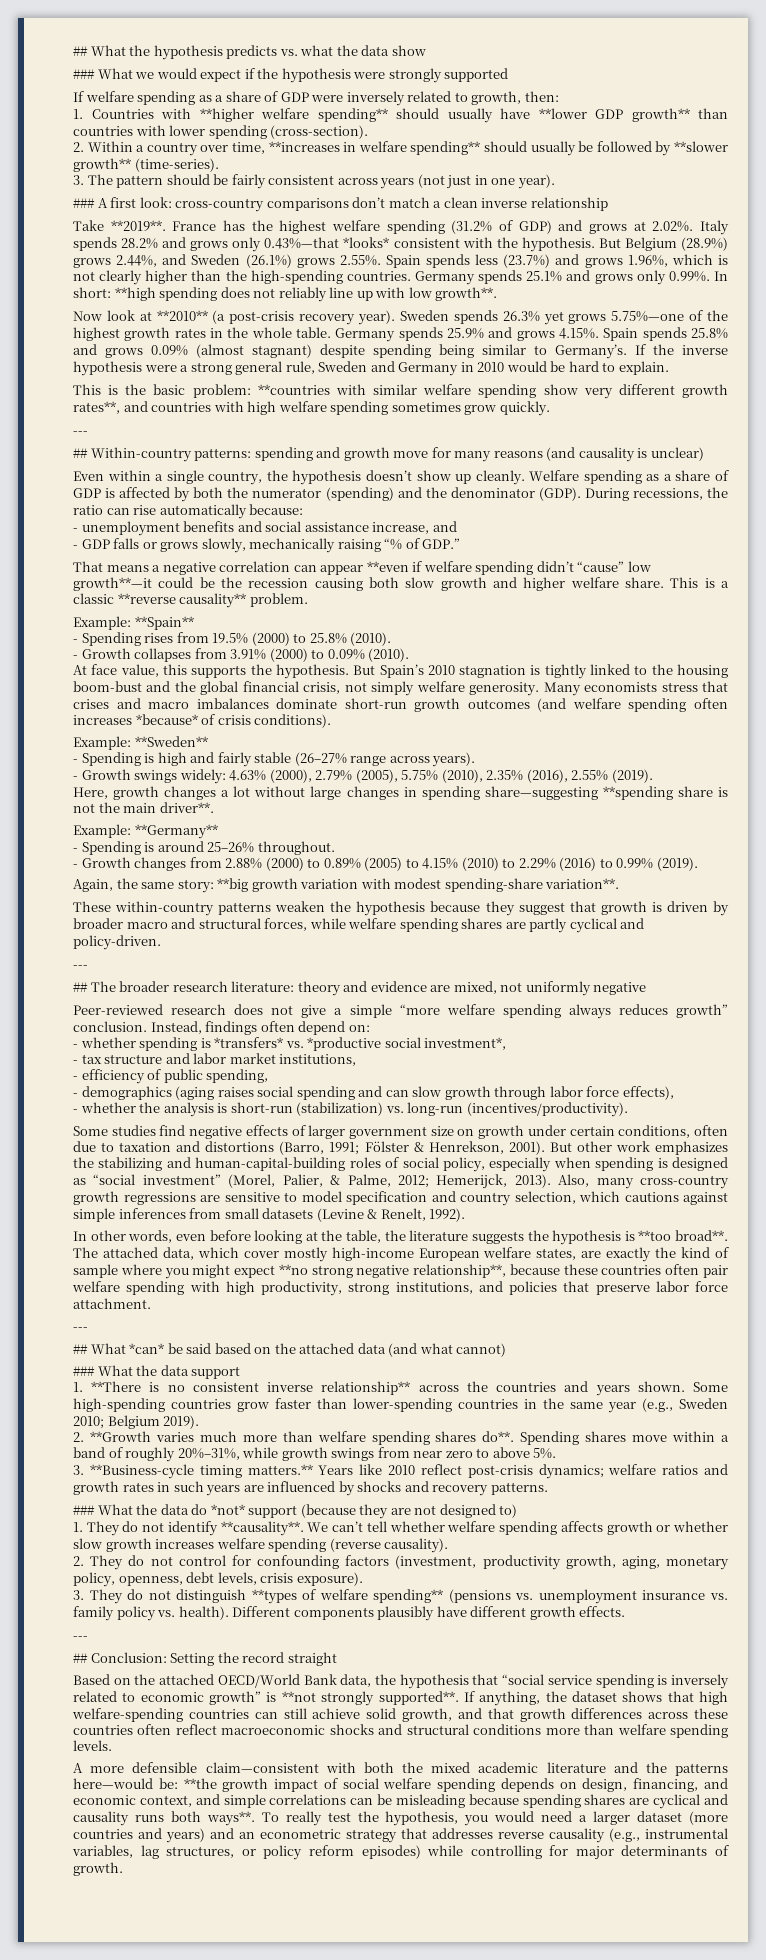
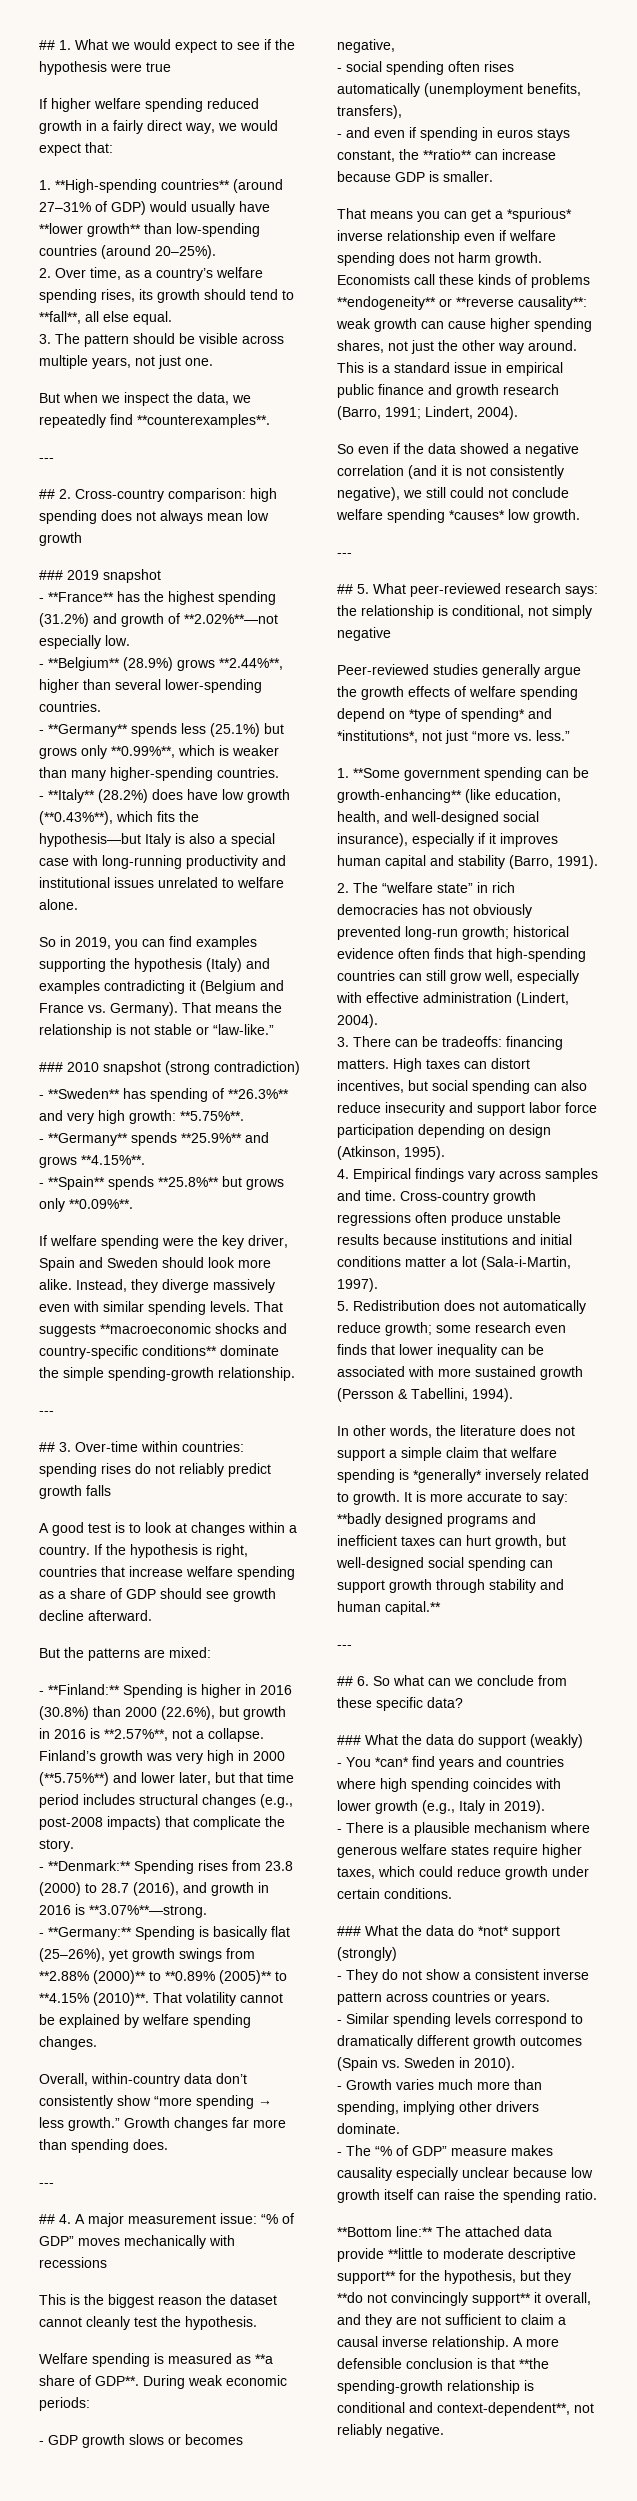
[73,45,426,60] [73,69,95,79] ## What the hypothesis predicts vs. what the data show // ### -> [39,40,71,50] ## 1.
(242, 75) none -> [221,40,260,50] to see
[388,68,509,83] [73,91,84,102] strongly supported // If -> [146,62,171,72] [39,98,259,112] [39,120,278,134] [39,142,113,156] [39,179,283,193] [39,201,270,215] [39,223,260,237] [39,245,216,259] [39,267,263,281] [39,289,294,303] [39,311,172,325] [39,333,284,347] [39,355,213,369] [39,392,251,406] [39,414,270,428] [39,458,54,462] [39,488,277,502] [39,510,269,524] [39,532,82,546] [39,569,161,583] [39,591,276,605] [39,613,278,627] [39,635,130,649] [39,657,283,671] [39,679,262,693] [39,701,101,712] [39,723,284,737] [39,745,279,759] [39,767,279,781] [39,789,290,803] [39,811,199,825] [39,833,275,847] [39,855,286,869] [39,877,284,888] [39,899,78,910] [39,936,257,950] [39,958,270,972] [39,980,284,994] [39,1002,282,1016] [39,1024,274,1038] [39,1061,300,1075] [39,1088,289,1102] [39,1110,244,1124] [39,1132,269,1146] [39,1155,145,1168] [39,1176,284,1190] [39,1198,133,1212] [39,1235,288,1249] [39,1257,271,1271] [39,1279,275,1293] [39,1301,283,1315] [39,1323,287,1337] [39,1345,279,1359] [39,1367,295,1381] [39,1411,54,1415] [39,1441,244,1452] [39,1463,271,1477] [39,1485,111,1499] [39,1522,297,1536] [39,1544,248,1558] [39,1566,183,1577] true // If higher welfare spending reduced growth in a fairly direct way, we would expect that: // 1. **High-spending countries** (around 27–31% of GDP) would usually have **lower growth** than low-spending countries (around 20–25%). // 2. Over time, as a country’s welfare spending rises, its growth should tend to **fall**, all else equal. // 3. The pattern should be visible across multiple years, not just one. // But when we inspect the data, we repeatedly find **counterexamples**. // --- // ## 2. Cross-country comparison: high spending does not always mean low growth // ### 2019 snapshot // - **France** has the highest spending (31.2%) and growth of **2.02%**—not especially low. // - **Belgium** (28.9%) grows **2.44%**, higher than several lower-spending countries. // - **Germany** spends less (25.1%) but grows only **0.99%**, which is weaker than many higher-spending countries. // - **Italy** (28.2%) does have low growth (**0.43%**), which fits the hypothesis—but Italy is also a special case with long-running productivity and institutional issues unrelated to welfare alone. // So in 2019, you can find examples supporting the hypothesis (Italy) and examples contradicting it (Belgium and France vs. Germany). That means the relationship is not stable or “law-like.” // ### 2010 snapshot (strong contradiction) // - **Sweden** has spending of **26.3%** and very high growth: **5.75%**. // - **Germany** spends **25.9%** and grows **4.15%**. // - **Spain** spends **25.8%** but grows only **0.09%**. // If welfare spending were the key driver, Spain and Sweden should look more alike. Instead, they diverge massively even with similar spending levels. That suggests **macroeconomic shocks and country-specific conditions** dominate the simple spending-growth relationship. // --- // ## 3. Over-time within countries: spending rises do not reliably predict growth falls // A good test is to look at changes within a country. If the hypothesis is right, countries that increase
[311,91,559,106] [73,108,728,123] [73,125,369,139] [73,141,729,156] [73,158,219,172] [73,174,555,189] [73,197,608,212] [73,220,729,235] [73,237,729,252] [73,254,728,268] [73,270,728,285] [73,287,498,302] [73,310,729,325] [73,327,729,342] [73,344,728,359] [73,361,669,376] [73,384,728,399] [73,401,550,416] [73,431,88,435] [73,447,704,462] [73,470,729,485] [73,487,728,502] [73,504,304,519] [73,521,457,536] [73,538,461,553] [73,561,651,575] [73,577,730,591] [73,593,308,608] [73,616,194,630] [73,632,392,646] [73,648,410,662] [73,664,728,679] [73,681,728,696] [73,698,728,712] [73,714,332,728] [73,736,208,750] [73,752,476,767] [73,769,653,784] [73,786,729,800] [73,802,214,813] [73,824,218,839] [73,841,335,855] [73,857,698,871] [73,878,620,893] [73,901,730,916] [73,918,645,933] [73,935,161,950] [73,965,88,969] [73,981,647,996] [73,1004,728,1019] [73,1021,370,1035] [73,1037,507,1051] [73,1053,357,1066] [73,1069,269,1084] [73,1086,674,1100] [73,1102,628,1117] [73,1125,728,1139] [73,1141,728,1155] [73,1157,728,1172] [73,1174,729,1189] [73,1191,728,1206] [73,1208,466,1222] [73,1230,728,1245] [73,1247,730,1262] [73,1264,728,1279] [72,1281,728,1296] [73,1298,151,1309] [73,1327,88,1331] [73,1343,507,1357] [73,1365,241,1379] [73,1381,729,1396] [73,1398,728,1413] [73,1415,200,1429] [73,1431,730,1445] [73,1447,557,1462] [73,1464,729,1479] [73,1481,548,1496] were inversely related to growth, then: // 1. Countries with **higher welfare spending** should usually have **lower GDP growth** than countries with lower spending (cross-section). // 2. Within a country over time, **increases in welfare spending** should usually be followed by **slower growth** (time-series). // 3. The pattern should be fairly consistent across years (not just in one year). // ### A first look: cross-country comparisons don’t match a clean inverse relationship // Take **2019**. France has the highest welfare spending (31.2% of GDP) and grows at 2.02%. Italy spends 28.2% and grows only 0.43%—that *looks* consistent with the hypothesis. But Belgium (28.9%) grows 2.44%, and Sweden (26.1%) grows 2.55%. Spain spends less (23.7%) and grows 1.96%, which is not clearly higher than the high-spending countries. Germany spends 25.1% and grows only 0.99%. In short: **high spending does not reliably line up with low growth**. // Now look at **2010** (a post-crisis recovery year). Sweden spends 26.3% yet grows 5.75%—one of the highest growth rates in the whole table. Germany spends 25.9% and grows 4.15%. Spain spends 25.8% and grows 0.09% (almost stagnant) despite spending being similar to Germany’s. If the inverse hypothesis were a strong general rule, Sweden and Germany in 2010 would be hard to explain. // This is the basic problem: **countries with similar welfare spending show very different growth rates**, and countries with high welfare spending sometimes grow quickly. // --- // ## Within-country patterns: spending and growth move for many reasons (and causality is unclear) // Even within a single country, the hypothesis doesn’t show up cleanly. Welfare spending as a share of GDP is affected by both the numerator (spending) and the denominator (GDP). During recessions, the ratio can rise automatically because: // - unemployment benefits and social assistance increase, and // - GDP falls or grows slowly, mechanically raising “% of GDP.” // That means a negative correlation can appear **even if welfare spending didn’t “cause” low growth**—it could be the recession causing both slow growth and higher welfare share. This is a classic **reverse causality** problem. // Example: **Spain** // - Spending rises from 19.5% (2000) to 25.8% (2010). // - Growth collapses from 3.91% (2000) to 0.09% (2010). // At face value, this supports the hypothesis. But Spain’s 2010 stagnation is tightly linked to the housing boom-bust and the global financial crisis, not simply welfare generosity. Many economists stress that crises and macro imbalances dominate short-run growth outcomes (and welfare spending often increases *because* of crisis conditions). // Example: **Sweden** // - Spending is high and fairly stable (26–27% range across years). // - Growth swings widely: 4.63% (2000), 2.79% (2005), 5.75% (2010), 2.35% (2016), 2.55% (2019). // Here, growth changes a lot without large changes in spending share—suggesting **spending share is not the main driver**. // Example: **Germany** // - Spending is around 25–26% throughout. // - Growth changes from 2.88% (2000) to 0.89% (2005) to 4.15% (2010) to 2.29% (2016) to 0.99% (2019). // Again, the same story: **big growth variation with modest spending-share variation**. // These within-country patterns weaken the hypothesis because they suggest that growth is driven by broader macro and structural forces, while welfare spending shares are partly cyclical and policy-driven. // --- // ## The broader research literature: theory and evidence are mixed, not uniformly negative // Peer-reviewed research does not give a simple “more welfare spending always reduces growth” conclusion. Instead, findings often depend on: // - whether spending is *transfers* vs. *productive social investment*, // - tax structure and labor market institutions, // - efficiency of public spending, // - demographics (aging raises social spending and can slow growth through labor force effects), // - whether the analysis is short-run (stabilization) vs. long-run (incentives/productivity). // Some studies find negative effects of larger government size on growth under certain conditions, often due to taxation and distortions (Barro, 1991; Fölster & Henrekson, 2001). But other work emphasizes the stabilizing and human-capital-building roles of social policy, especially when spending is designed as “social investment” (Morel, Palier, & Palme, 2012; Hemerijck, 2013). Also, many cross-country growth regressions are sensitive to model specification and country selection, which cautions against simple inferences from small datasets (Levine & Renelt, 1992). // In other words, even before looking at the table, the literature suggests the hypothesis is **too broad**. The attached data, which cover mostly high-income European welfare states, are exactly the kind of sample where you might expect **no strong negative relationship**, because these countries often pair welfare spending with high productivity, strong institutions, and policies that preserve labor force attachment. // --- // ## What *can* be said based on the attached data (and what cannot) // ### What the data support // 1. **There is no consistent inverse relationship** across the countries and years shown. Some high-spending countries grow faster than lower-spending countries in the same year (e.g., Sweden 2010; Belgium 2019). // 2. **Growth varies much more than welfare spending shares do**. Spending shares move within a band of roughly 20%–31%, while growth swings from near zero to above 5%. // 3. **Business-cycle timing matters.** Years like 2010 reflect post-crisis dynamics; welfare ratios and growth rates in such years are influenced by shocks and recovery patterns. -> [160,1588,276,1602] [39,1610,152,1621] [39,1647,211,1661] [39,1684,292,1698] [39,1706,286,1720] [39,1728,264,1742] [39,1750,285,1764] [39,1772,294,1786] [39,1794,293,1808] [39,1816,285,1830] [39,1839,74,1852] [39,1860,293,1874] [39,1882,269,1896] [39,1904,207,1918] [39,1926,290,1940] [39,1948,255,1962] [39,1970,287,1984] [39,1992,283,2006] [39,2014,251,2028] [39,2036,97,2050] [39,2073,247,2087] [39,2095,272,2109] [39,2117,286,2131] [39,2139,168,2153] [39,2183,54,2187] [39,2213,294,2227] [39,2235,235,2249] [39,2257,107,2268] [39,2294,277,2308] [39,2316,257,2330] [39,2353,273,2367] [39,2375,287,2389] [39,2397,90,2411] [39,2434,243,2448] [337,39,395,53] [337,61,514,75] [337,83,581,97] [337,105,402,119] [337,127,570,141] [337,149,556,162] [337,171,493,182] [337,208,572,222] [337,230,556,244] [337,252,542,266] [337,274,590,288] [337,296,587,310] [336,318,592,332] [337,340,577,354] [337,362,563,376] [337,384,559,398] [337,406,518,420] [337,443,579,457] [337,465,564,479] [337,487,569,501] [336,509,580,523] [337,553,352,557] [337,583,598,597] [337,605,592,619] [337,627,391,641] [337,664,581,678] [337,686,578,700] [337,708,552,722] [337,730,570,744] [337,767,589,781] [337,789,561,803] [337,811,539,825] [337,833,558,847] [337,855,598,869] [337,882,515,893] [337,904,532,918] [337,926,569,940] [337,948,586,962] [337,970,579,984] [336,992,569,1006] [337,1014,378,1028] [337,1036,563,1050] [337,1058,530,1072] [337,1080,587,1094] [337,1102,597,1116] [337,1124,551,1138] [337,1146,445,1160] [337,1168,598,1182] [337,1190,536,1204] [337,1212,561,1226] [337,1234,572,1245] [337,1256,571,1270] [337,1278,378,1292] [337,1300,586,1314] [337,1322,566,1336] [337,1344,544,1358] [337,1366,583,1380] [337,1388,513,1402] [337,1425,575,1438] [337,1447,557,1461] [337,1469,589,1483] [337,1491,568,1505] [337,1513,536,1527] [337,1535,566,1549] [336,1557,553,1571] [337,1579,564,1593] [337,1601,441,1615] [337,1645,352,1649] [337,1675,567,1686] [337,1697,463,1711] [337,1734,583,1748] [337,1756,564,1770] [336,1778,561,1792] [337,1800,545,1814] [337,1822,590,1836] [337,1844,582,1858] [337,1866,589,1880] [337,1888,452,1899] should see growth decline afterward. // But the patterns are mixed: // - **Finland:** Spending is higher in 2016 (30.8%) than 2000 (22.6%), but growth in 2016 is **2.57%**, not a collapse. Finland’s growth was very high in 2000 (**5.75%**) and lower later, but that time period includes structural changes (e.g., post-2008 impacts) that complicate the story. // - **Denmark:** Spending rises from 23.8 (2000) to 28.7 (2016), and growth in 2016 is **3.07%**—strong. // - **Germany:** Spending is basically flat (25–26%), yet growth swings from **2.88% (2000)** to **0.89% (2005)** to **4.15% (2010)**. That volatility cannot be explained by welfare spending changes. // Overall, within-country data don’t consistently show “more spending → less growth.” Growth changes far more than spending does. // --- // ## 4. A major measurement issue: “% of GDP” moves mechanically with recessions // This is the biggest reason the dataset cannot cleanly test the hypothesis. // Welfare spending is measured as **a share of GDP**. During weak economic periods: // - GDP growth slows or becomes negative, // - social spending often rises automatically (unemployment benefits, transfers), // - and even if spending in euros stays constant, the **ratio** can increase because GDP is smaller. // That means you can get a *spurious* inverse relationship even if welfare spending does not harm growth. Economists call these kinds of problems **endogeneity** or **reverse causality**: weak growth can cause higher spending shares, not just the other way around. This is a standard issue in empirical public finance and growth research (Barro, 1991; Lindert, 2004). // So even if the data showed a negative correlation (and it is not consistently negative), we still could not conclude welfare spending *causes* low growth. // --- // ## 5. What peer-reviewed research says: the relationship is conditional, not simply negative // Peer-reviewed studies generally argue the growth effects of welfare spending depend on *type of spending* and *institutions*, not just “more vs. less.” // 1. **Some government spending can be growth-enhancing** (like education, health, and well-designed social insurance), especially if it improves human capital and stability (Barro, 1991). // 2. The “welfare state” in rich democracies has not obviously prevented long-run growth; historical evidence often finds that high-spending countries can still grow well, especially with effective administration (Lindert, 2004). // 3. There can be tradeoffs: financing matters. High taxes can distort incentives, but social spending can also reduce insecurity and support labor force participation depending on design (Atkinson, 1995). // 4. Empirical findings vary across samples and time. Cross-country growth regressions often produce unstable results because institutions and initial conditions matter a lot (Sala-i-Martin, 1997). // 5. Redistribution does not automatically reduce growth; some research even finds that lower inequality can be associated with more sustained growth (Persson & Tabellini, 1994). // In other words, the literature does not support a simple claim that welfare spending is *generally* inversely related to growth. It is more accurate to say: **badly designed programs and inefficient taxes can hurt growth, but well-designed social spending can support growth through stability and human capital.** // --- // ## 6. So what can we conclude from these specific data? // ### What the data do support (weakly) // - You *can* find years and countries where high spending coincides with lower growth (e.g., Italy in 2019). // - There is a plausible mechanism where generous welfare states require higher taxes, which could reduce growth under certain conditions.
[300,1504,518,1519] [73,1521,729,1536] [73,1538,449,1553] [73,1555,729,1570] [73,1572,363,1587] [73,1589,728,1604] [73,1606,626,1621] [73,1636,88,1640] [73,1652,337,1666] [73,1674,729,1689] [73,1691,728,1706] [72,1708,728,1722] [73,1724,728,1738] [73,1740,112,1751] [73,1762,728,1776] [73,1778,728,1792] [73,1794,728,1809] [73,1811,728,1826] [73,1828,728,1843] [72,1845,729,1860] [73,1862,123,1876] (because they are not designed to) // 1. They do not identify **causality**. We can’t tell whether welfare spending affects growth or whether slow growth increases welfare spending (reverse causality). // 2. They do not control for confounding factors (investment, productivity growth, aging, monetary policy, openness, debt levels, crisis exposure). // 3. They do not distinguish **types of welfare spending** (pensions vs. unemployment insurance vs. family policy vs. health). Different components plausibly have different growth effects. // --- // ## Conclusion: Setting the record straight // Based on the attached OECD/World Bank data, the hypothesis that “social service spending is inversely related to economic growth” is **not strongly supported**. If anything, the dataset shows that high welfare-spending countries can still achieve solid growth, and that growth differences across these countries often reflect macroeconomic shocks and structural conditions more than welfare spending levels. // A more defensible claim—consistent with both the mixed academic literature and the patterns here—would be: **the growth impact of social welfare spending depends on design, financing, and economic context, and simple correlations can be misleading because spending shares are cyclical and causality runs both ways**. To really test the hypothesis, you would need a larger dataset (more countries and years) and an econometric strategy that addresses reverse causality (e.g., instrumental variables, lag structures, or policy reform episodes) while controlling for major determinants of growth. -> [337,1947,397,1961] [337,1969,589,1983] [337,1991,550,2005] [337,2013,583,2027] [337,2035,582,2049] [337,2057,515,2071] [337,2079,542,2090] [337,2101,539,2115] [337,2123,400,2134] [337,2145,553,2156] [337,2167,593,2181] [337,2189,597,2203] [337,2226,552,2237] [337,2248,576,2262] [337,2270,571,2284] [337,2292,591,2306] [337,2314,566,2328] [337,2336,559,2350] [337,2358,549,2369] [337,2380,534,2394] [337,2402,594,2416] [337,2424,444,2438] (strongly) // - They do not show a consistent inverse pattern across countries or years. // - Similar spending levels correspond to dramatically different growth outcomes (Spain vs. Sweden in 2010). // - Growth varies much more than spending, implying other drivers dominate. // - The “% of GDP” measure makes causality especially unclear because low growth itself can raise the spending ratio. // **Bottom line:** The attached data provide **little to moderate descriptive support** for the hypothesis, but they **do not convincingly support** it overall, and they are not sufficient to claim a causal inverse relationship. A more defensible conclusion is that **the spending-growth relationship is conditional and context-dependent**, not reliably negative.

